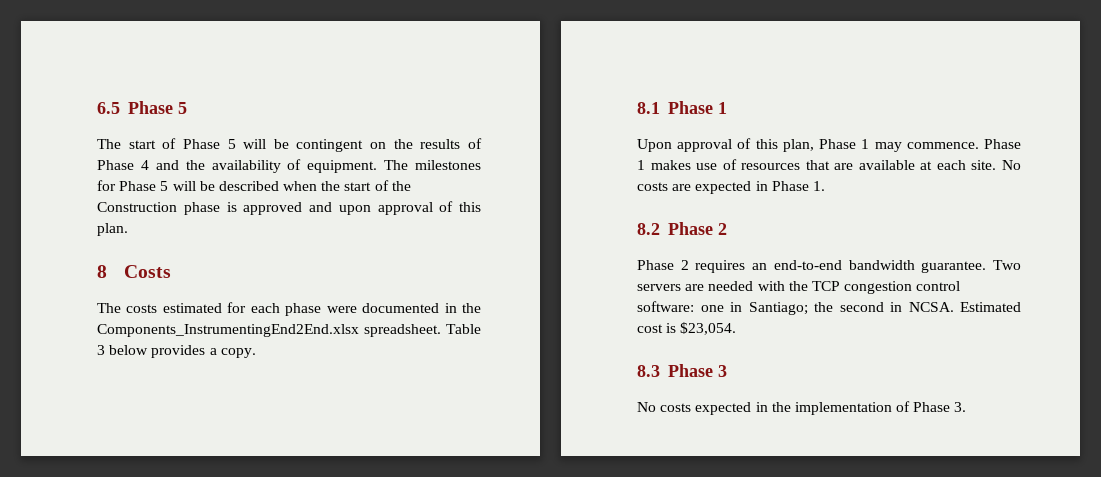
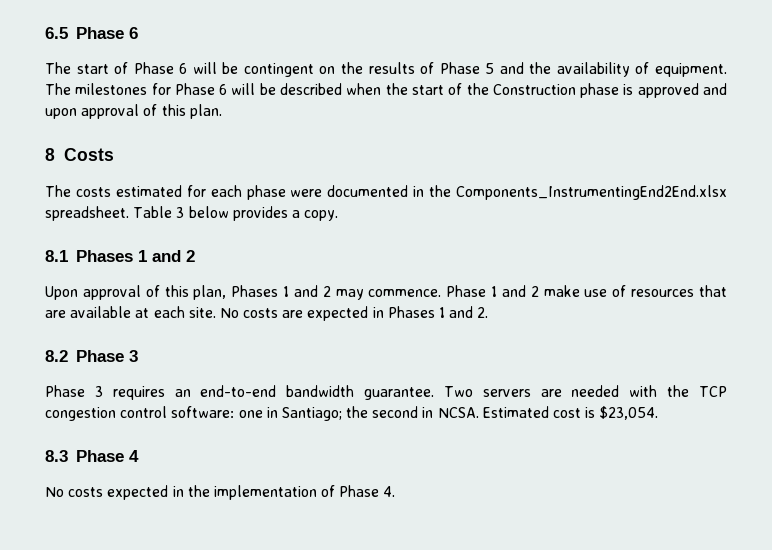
[177,102,187,114] 5 -> [128,27,138,39] 6
[227,139,236,149] 5 -> [179,63,188,74] 6
[140,160,149,170] 4 -> [485,63,495,74] 5
[160,181,169,191] 5 -> [219,84,228,95] 6
[667,101,727,114] Phase 1 -> [75,250,195,262] Phases 1 and 2
[819,139,870,149] Phase 1 -> [231,285,331,297] Phases 1 and 2
[650,160,691,170] makes -> [501,285,580,297] and 2 make
[771,181,825,191] Phase 1. -> [387,306,489,318] Phases 1 and 2.
[717,223,727,235] [637,260,689,270] 2 // Phase 2 -> [128,350,138,362] [45,385,103,397] 3 // Phase 3
[717,365,727,377] 3 -> [128,450,139,462] 4
[954,402,967,412] 3. -> [383,486,396,497] 4.

